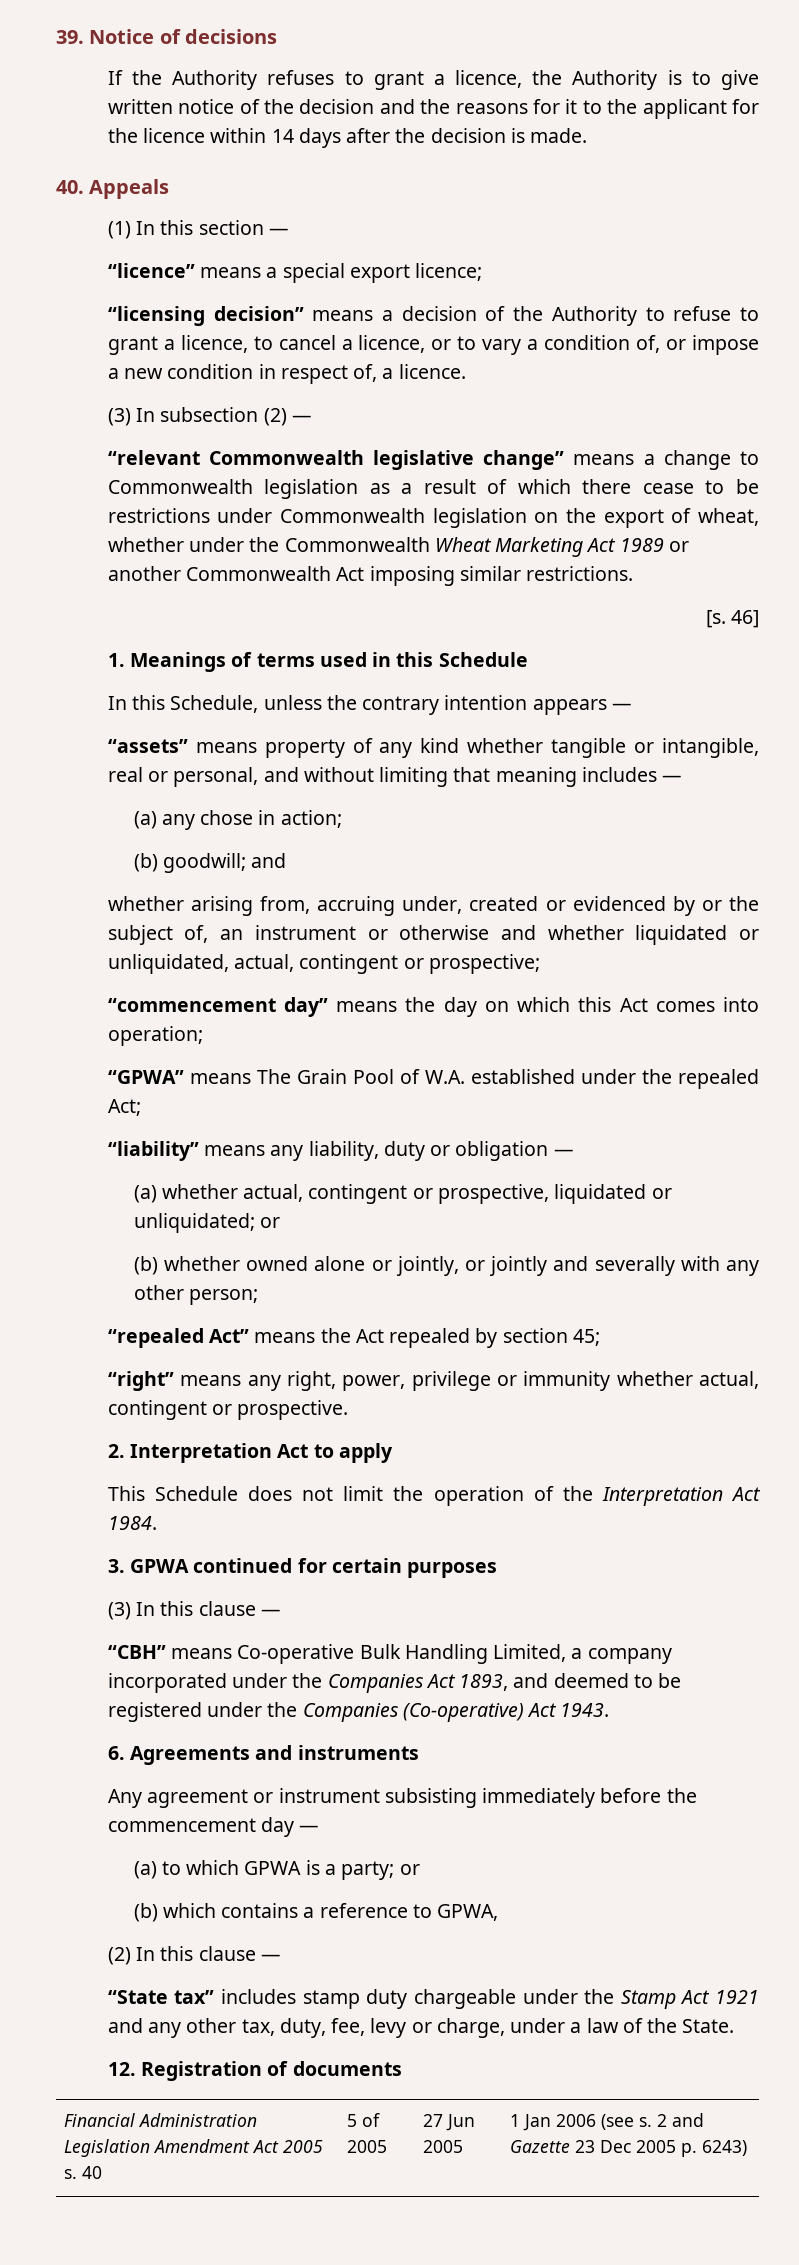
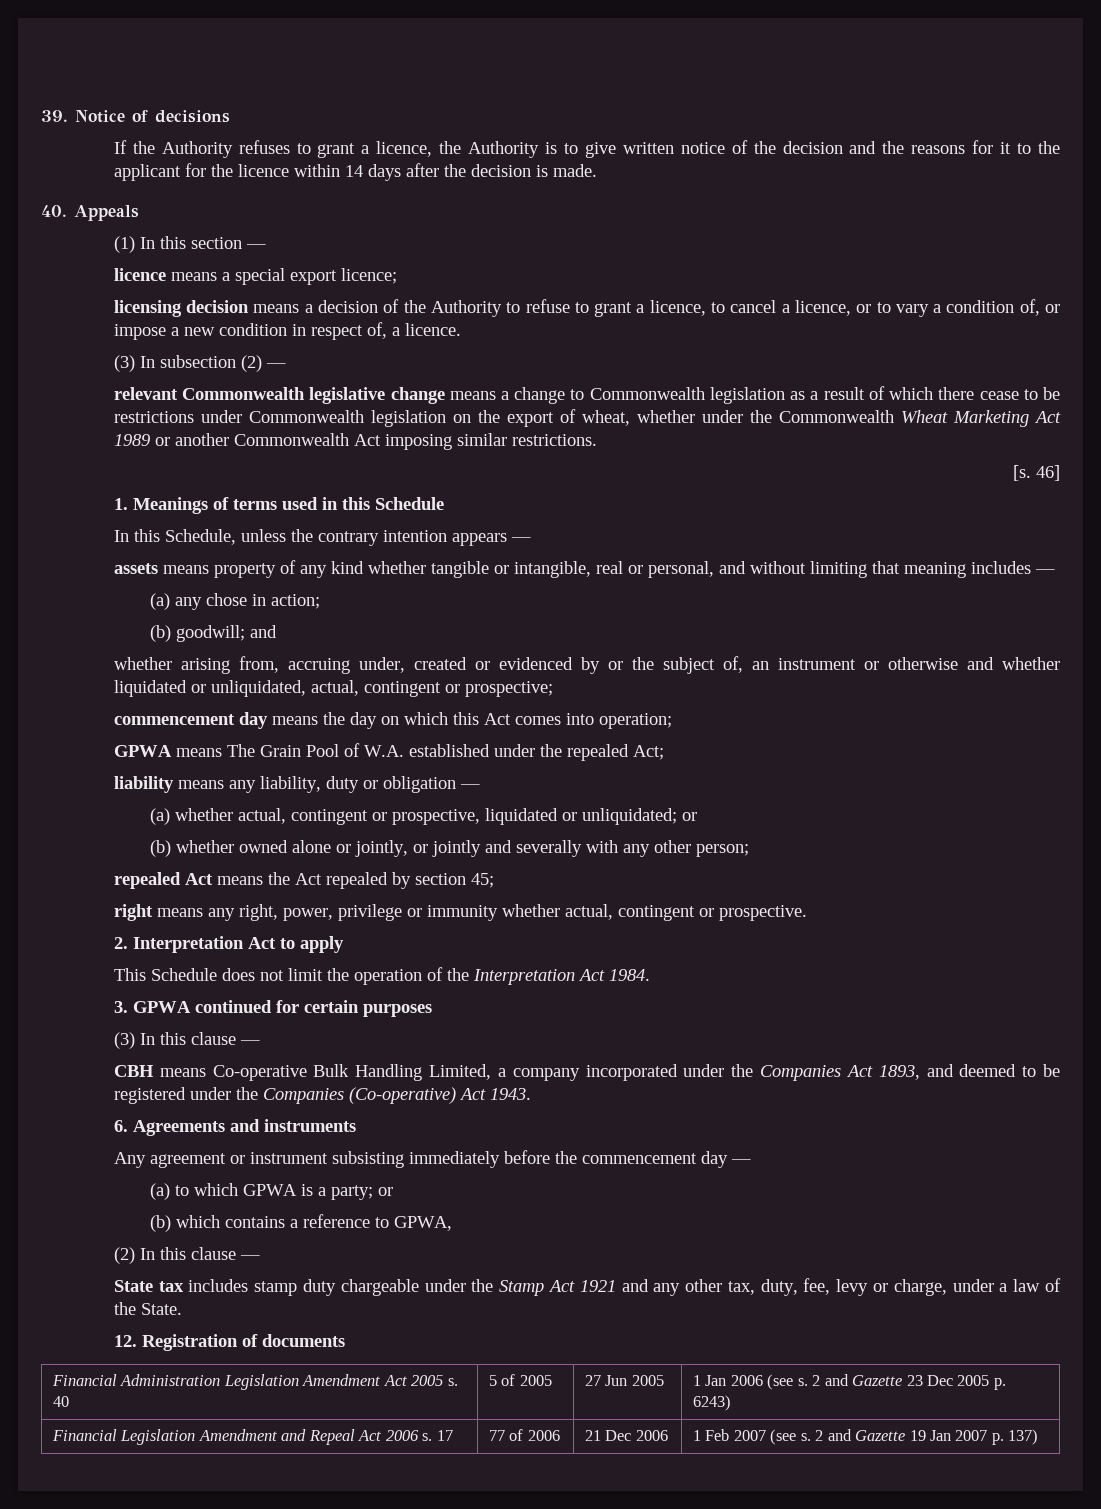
[107,263,195,278] “licence” -> [113,268,166,281] licence
[107,306,304,326] “licensing decision” -> [113,300,250,317] licensing decision
[107,450,200,465] “relevant -> [113,387,178,400] relevant
[483,450,565,470] change” -> [390,387,445,404] change
[107,739,188,753] “assets” -> [113,563,158,574] assets
[107,997,328,1017] “commencement day” -> [113,712,268,729] commencement day
[107,1070,184,1084] “GPWA” -> [113,745,172,757] GPWA
[107,1141,199,1161] “liability” -> [113,776,174,793] liability
[107,1328,250,1348] “repealed Act” -> [113,872,213,889] repealed Act
[107,1371,174,1391] “right” -> [113,904,153,921] right
[107,1645,166,1659] “CBH” -> [113,1065,154,1077] CBH
[107,1990,215,2004] “State tax” -> [113,1280,184,1292] State tax
(748, 2148) none -> [51,1429,453,1445] [488,1429,560,1441] [584,1430,668,1441] [692,1429,1039,1445] // Financial Legislation Amendment and Repeal Act 2006 s. 17 | 77 of 2006 | 21 Dec 2006 | 1 Feb 2007 (see s. 2 and Gazette 19 Jan 2007 p. 137)

